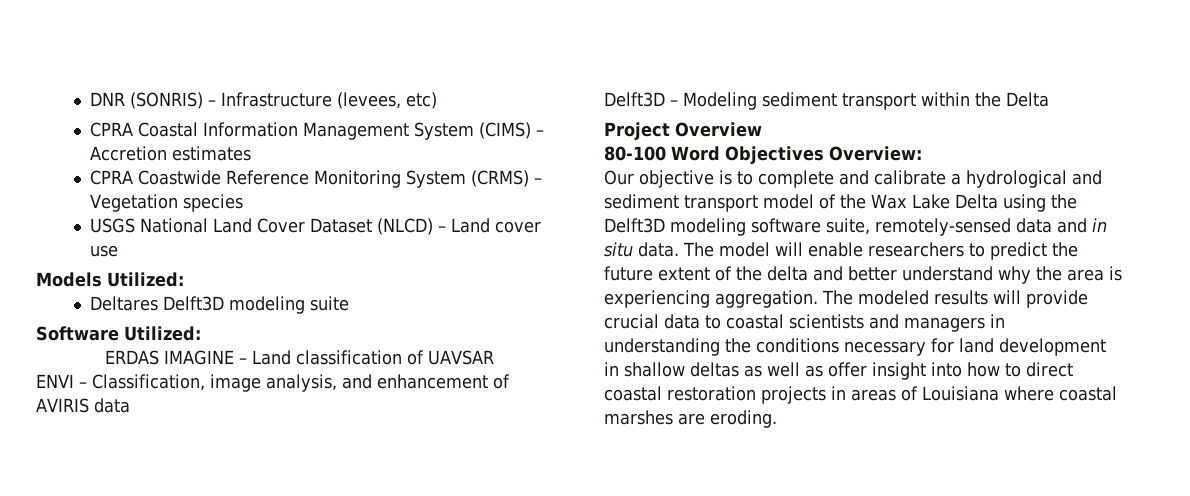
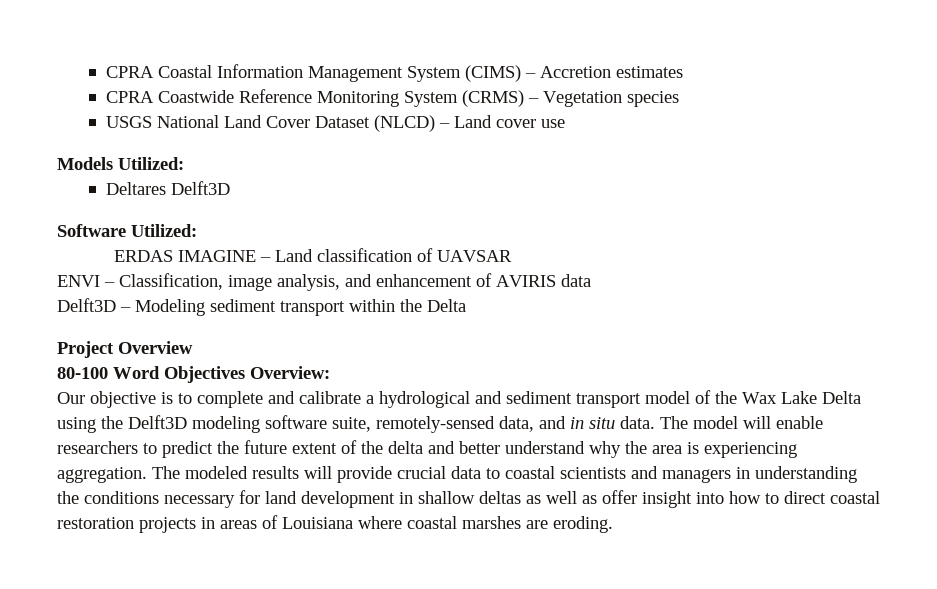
[90,92,438,109] DNR (SONRIS) – Infrastructure (levees, etc) // -> (105, 72) none
[229,296,350,314] modeling suite -> (230, 188) none
[1016,218,1052,233] data -> [499,416,534,432] data,

